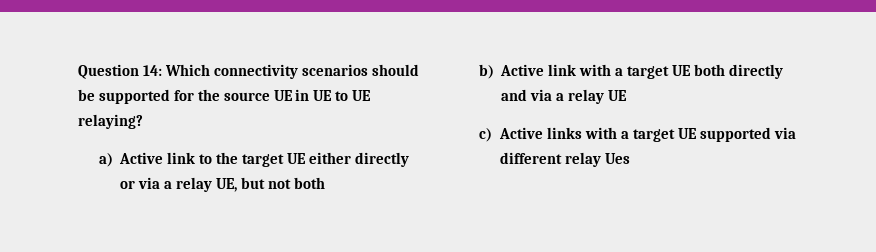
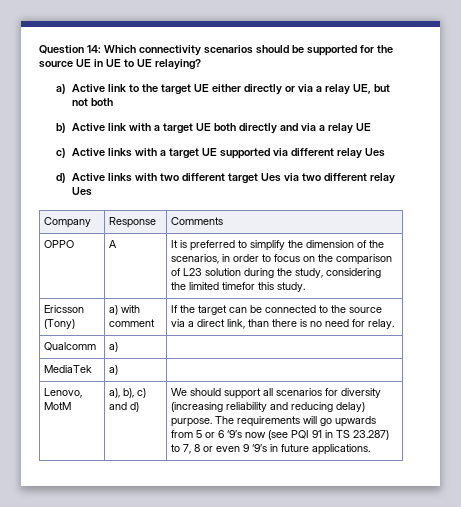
(631, 158) none -> [55,173,396,184] [72,187,93,196] [44,217,92,228] [109,217,157,228] [171,217,224,225] [44,240,75,248] [109,240,118,248] [171,240,385,251] [171,254,393,265] [171,268,382,278] [171,282,306,292] [44,305,85,313] [44,319,76,329] [109,305,141,315] [109,319,156,327] [171,305,383,315] [171,319,395,329] [44,342,97,351] [109,342,119,352] [44,365,93,373] [109,365,119,375] [44,388,83,398] [44,402,72,410] [109,388,147,398] [109,402,140,412] [171,388,382,399] [171,402,366,412] [171,416,377,427] [171,430,390,440] [171,444,371,455] // d) Active links with two different target Ues via two different relay Ues // Company | Response | Comments // OPPO | A | It is preferred to simplify the dimension of the scenarios, in order to focus on the comparison of L23 solution during the study, considering the limited timefor this study. // Ericsson (Tony) | a) with comment | If the target can be connected to the source via a direct link, than there is no need for relay. // Qualcomm | a) | // MediaTek | a) | // Lenovo, MotM | a), b), c) and d) | We should support all scenarios for diversity (increasing reliability and reducing delay) purpose. The requirements will go upwards from 5 or 6 ‘9’s now (see PQI 91 in TS 23.287) to 7, 8 or even 9 ‘9’s in future applications.

